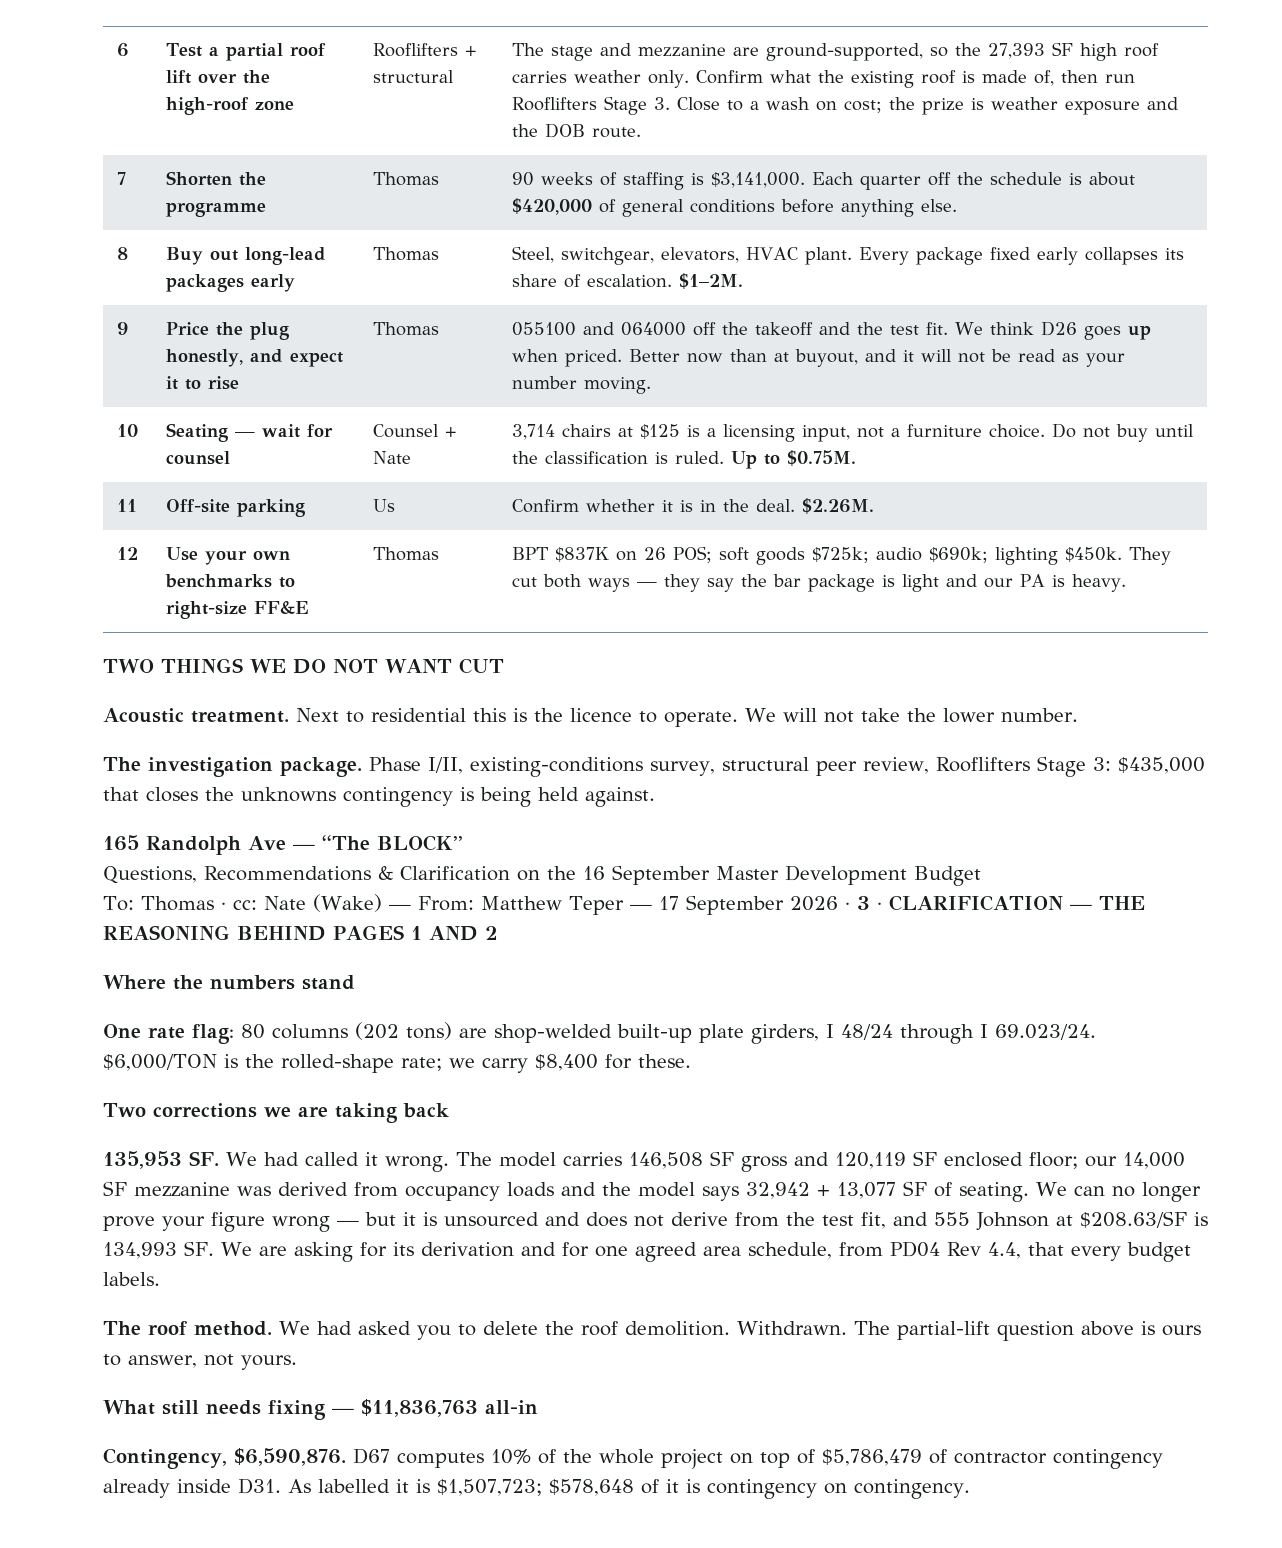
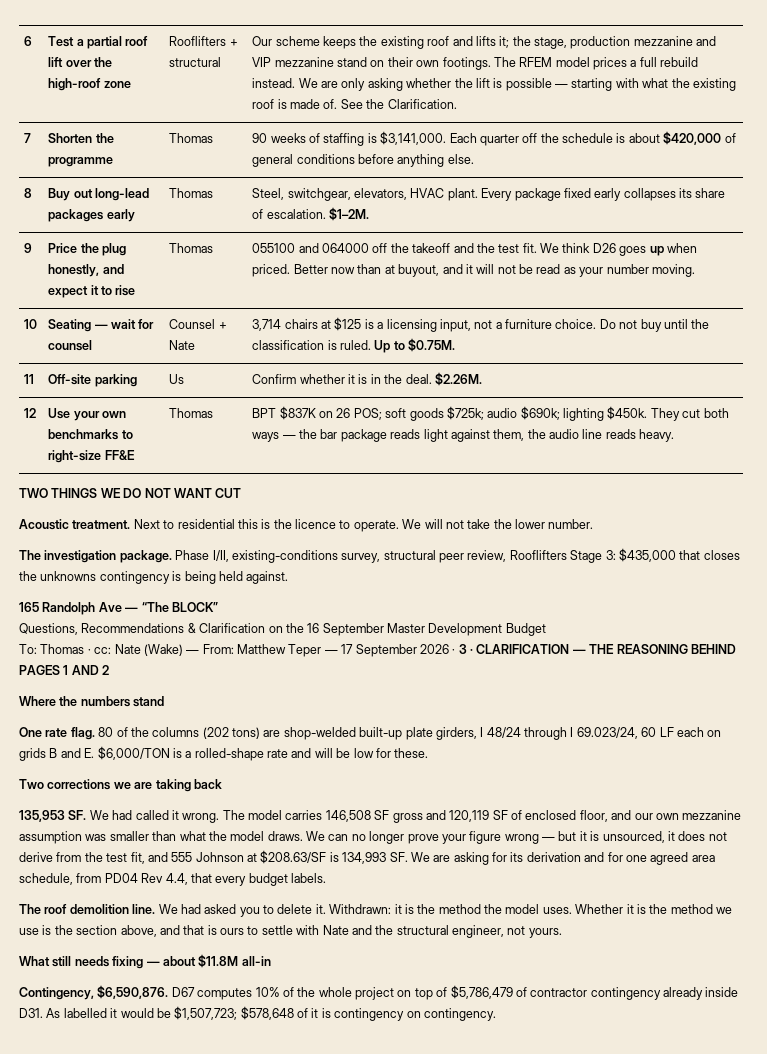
[511,42,1159,61] [511,70,763,88] The stage and mezzanine are ground-supported, so the 27,393 SF high roof carries weather only. Confirm -> [252,36,717,49] [252,57,699,70] [252,78,639,91] Our scheme keeps the existing roof and lifts it; the stage, production mezzanine and VIP mezzanine stand on their own footings. The RFEM model prices a full rebuild instead. We are only asking whether the lift is possible — starting with
[1033,70,1135,86] [511,96,1178,115] [511,123,641,138] of, then run Rooflifters Stage 3. Close to a wash on cost; the prize is weather exposure and the DOB route. -> [323,99,457,109] of. See the Clarification.
[663,574,734,592] they say -> (296, 437) none
[881,574,1065,592] is light and our PA is -> [390,429,636,442] reads light against them, the audio line reads
[192,1024,265,1044] flag: 80 -> [70,727,149,740] flag. 80 of the
[995,1024,1096,1040] [103,1054,598,1073] 69.023/24. $6,000/TON is the rolled-shape rate; we carry $8,400 -> [576,727,722,739] [19,746,374,761] 69.023/24, 60 LF each on grids B and E. $6,000/TON is a rolled-shape rate and will be low
[943,1152,1185,1169] [103,1181,1029,1202] enclosed floor; our 14,000 SF mezzanine was derived from occupancy loads and the model says 32,942 + 13,077 SF of seating. -> [511,810,742,822] [19,831,303,844] of enclosed floor, and our own mezzanine assumption was smaller than what the model draws.
[444,1212,580,1227] unsourced and -> [602,831,675,843] unsourced, it
[194,1321,272,1336] method. -> [69,904,156,914] demolition line.
[544,1321,1201,1341] [103,1354,197,1368] the roof demolition. Withdrawn. The partial-lift question above is ours to answer, -> [315,904,732,914] [19,925,504,938] it. Withdrawn: it is the method the model uses. Whether it is the method we use is the section above, and that is ours to settle with Nate and the structural engineer,
[361,1399,478,1417] $11,836,763 -> [162,954,239,968] about $11.8M
[416,1479,430,1493] is -> [120,1008,171,1018] would be

